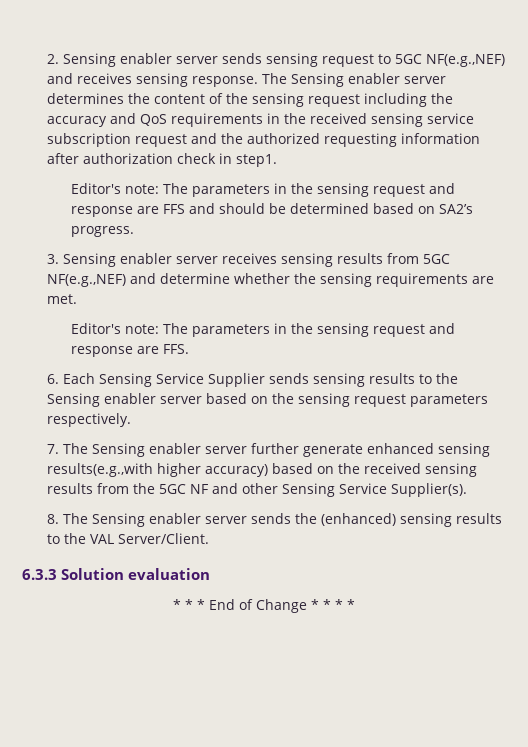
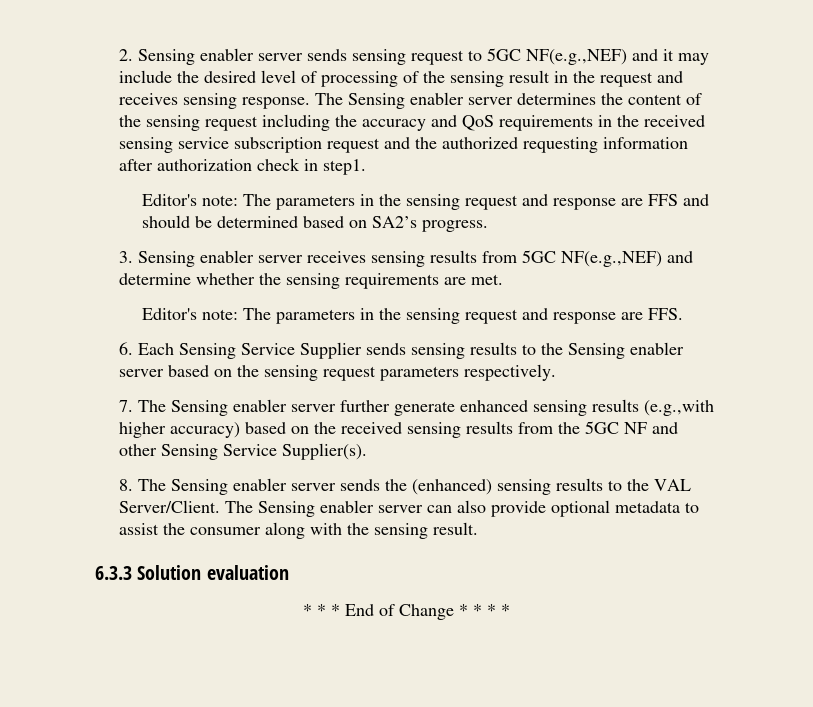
(73, 78) none -> [662,49,709,65] [118,70,683,87] it may include the desired level of processing of the sensing result in the request and
[46,463,153,477] results(e.g.,with -> [591,399,714,416] results (e.g.,with
(209, 538) none -> [224,500,699,517] [118,522,478,539] The Sensing enabler server can also provide optional metadata to assist the consumer along with the sensing result.

